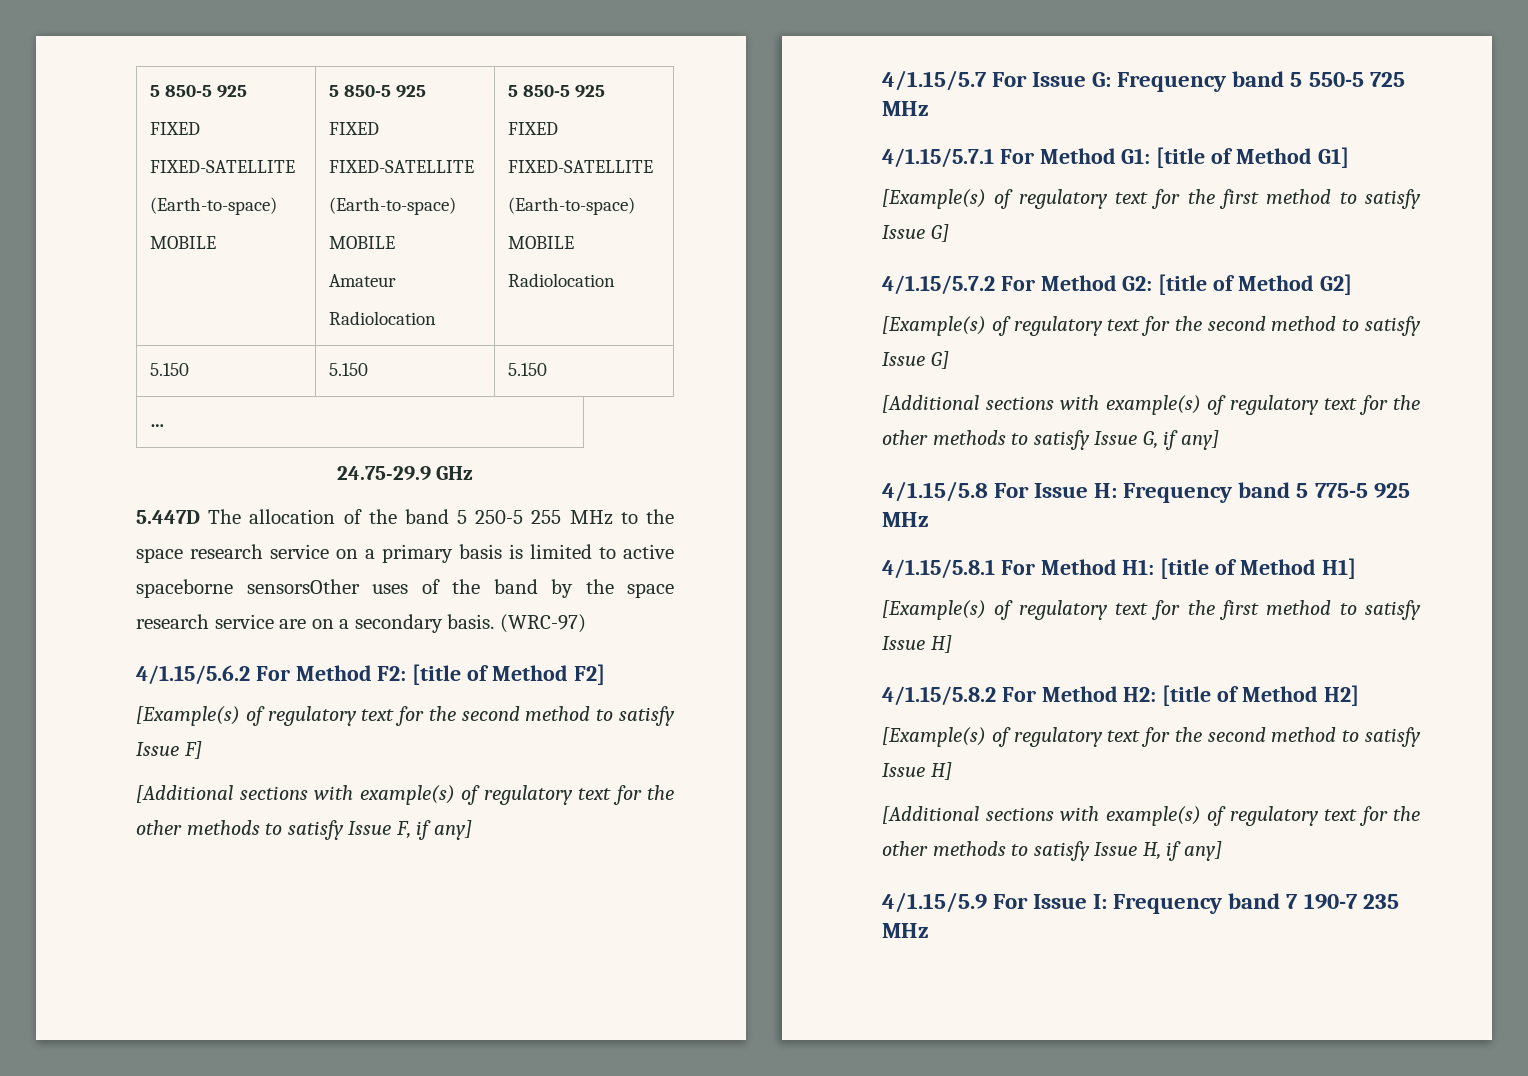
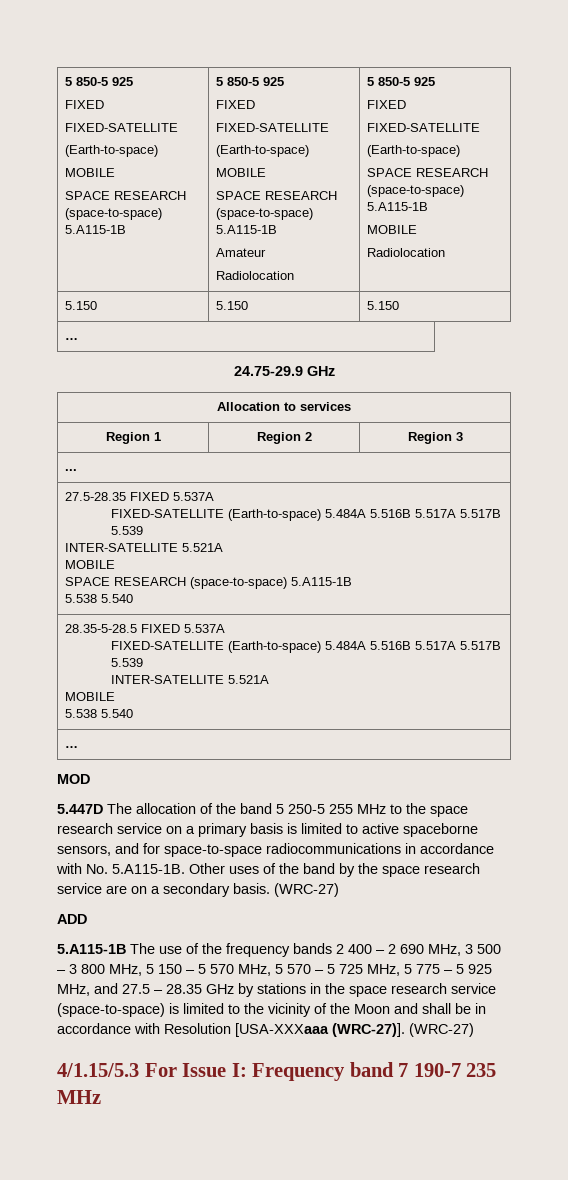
[149,85,247,98] [149,122,200,135] [149,160,295,173] [149,197,277,215] [149,236,216,249] [328,85,426,98] [328,122,379,135] [328,160,474,173] [328,197,456,215] [328,236,395,249] 5 850-5 925 // FIXED // FIXED-SATELLITE // (Earth-to-space) // MOBILE | 5 850-5 925 // FIXED // FIXED-SATELLITE // (Earth-to-space) // MOBILE -> [65,77,134,86] [65,100,105,109] [65,123,179,132] [65,145,159,157] [65,168,116,177] [65,191,187,200] [65,208,163,220] [65,225,127,234] [216,77,285,86] [216,100,256,109] [216,123,330,132] [216,145,310,157] [216,168,267,177] [216,191,338,200] [216,208,314,220] [216,225,278,234] 5 850-5 925 // FIXED // FIXED-SATELLITE // (Earth-to-space) // MOBILE // SPACE RESEARCH (space-to-space) 5.A115-1B | 5 850-5 925 // FIXED // FIXED-SATELLITE // (Earth-to-space) // MOBILE // SPACE RESEARCH (space-to-space) 5.A115-1B
(635, 206) none -> [367,168,489,177] [367,185,465,197] [367,202,429,211] // SPACE RESEARCH (space-to-space) 5.A115-1B
(474, 473) none -> [217,402,351,411] [105,432,161,444] [256,432,312,444] [407,432,463,444] [65,469,78,471] [65,492,215,501] [111,509,502,521] [111,526,144,535] [65,543,224,552] [65,560,116,569] [65,577,353,589] [65,594,134,603] [65,624,226,633] [111,641,502,653] [111,658,144,667] [111,675,270,684] [65,692,116,701] [65,709,134,718] [65,746,79,748] [57,774,90,784] // Allocation to services // Region 1 | Region 2 | Region 3 // ... // 27.5-28.35 FIXED 5.537A // FIXED-SATELLITE (Earth-to-space) 5.484A 5.516B 5.517A 5.517B 5.539 // INTER-SATELLITE 5.521A // MOBILE // SPACE RESEARCH (space-to-space) 5.A115-1B // 5.538 5.540 // 28.35-5-28.5 FIXED 5.537A // FIXED-SATELLITE (Earth-to-space) 5.484A 5.516B 5.517A 5.517B 5.539 // INTER-SATELLITE 5.521A // MOBILE // 5.538 5.540 // … // MOD
[246,579,360,594] sensorsOther -> [57,843,494,857] [56,863,225,874] sensors, and for space-to-space radiocommunications in accordance with No. 5.A115-1B. Other
[499,614,586,633] [136,664,605,685] [136,706,675,726] [136,741,202,759] [136,785,674,805] [136,820,472,840] [882,70,1405,92] [882,101,929,116] [882,147,1349,168] [882,189,1421,209] [882,224,949,242] [882,274,1352,295] [882,316,1421,336] [882,351,949,369] [882,395,1420,415] [882,430,1219,450] [882,481,1410,503] [882,512,929,527] [882,558,1356,579] [882,600,1421,620] [882,635,952,653] [882,685,1359,706] [882,727,1421,747] [882,762,952,780] [882,806,1420,826] [882,841,1222,861] [882,892,987,913] (WRC-97) // 4/1.15/5.6.2 For Method F2: [title of Method F2] // [Example(s) of regulatory text for the second method to satisfy Issue F] // [Additional sections with example(s) of regulatory text for the other methods to satisfy Issue F, if any] // 4/1.15/5.7 For Issue G: Frequency band 5 550-5 725 MHz // 4/1.15/5.7.1 For Method G1: [title of Method G1] // [Example(s) of regulatory text for the first method to satisfy Issue G] // 4/1.15/5.7.2 For Method G2: [title of Method G2] // [Example(s) of regulatory text for the second method to satisfy Issue G] // [Additional sections with example(s) of regulatory text for the other methods to satisfy Issue G, if any] // 4/1.15/5.8 For Issue H: Frequency band 5 775-5 925 MHz // 4/1.15/5.8.1 For Method H1: [title of Method H1] // [Example(s) of regulatory text for the first method to satisfy Issue H] // 4/1.15/5.8.2 For Method H2: [title of Method H2] // [Example(s) of regulatory text for the second method to satisfy Issue H] // [Additional sections with example(s) of regulatory text for the other methods to satisfy Issue H, if any] // 4/1.15/5.9 -> [274,883,339,897] [57,914,87,924] [57,943,501,957] [57,964,492,976] [57,983,496,997] [57,1003,486,1017] [57,1023,474,1037] [57,1063,139,1077] (WRC-27) // ADD // 5.A115-1B The use of the frequency bands 2 400 – 2 690 MHz, 3 500 – 3 800 MHz, 5 150 – 5 570 MHz, 5 570 – 5 725 MHz, 5 775 – 5 925 MHz, and 27.5 – 28.35 GHz by stations in the space research service (space-to-space) is limited to the vicinity of the Moon and shall be in accordance with Resolution [USA-XXXaaa (WRC-27)]. (WRC-27) // 4/1.15/5.3

